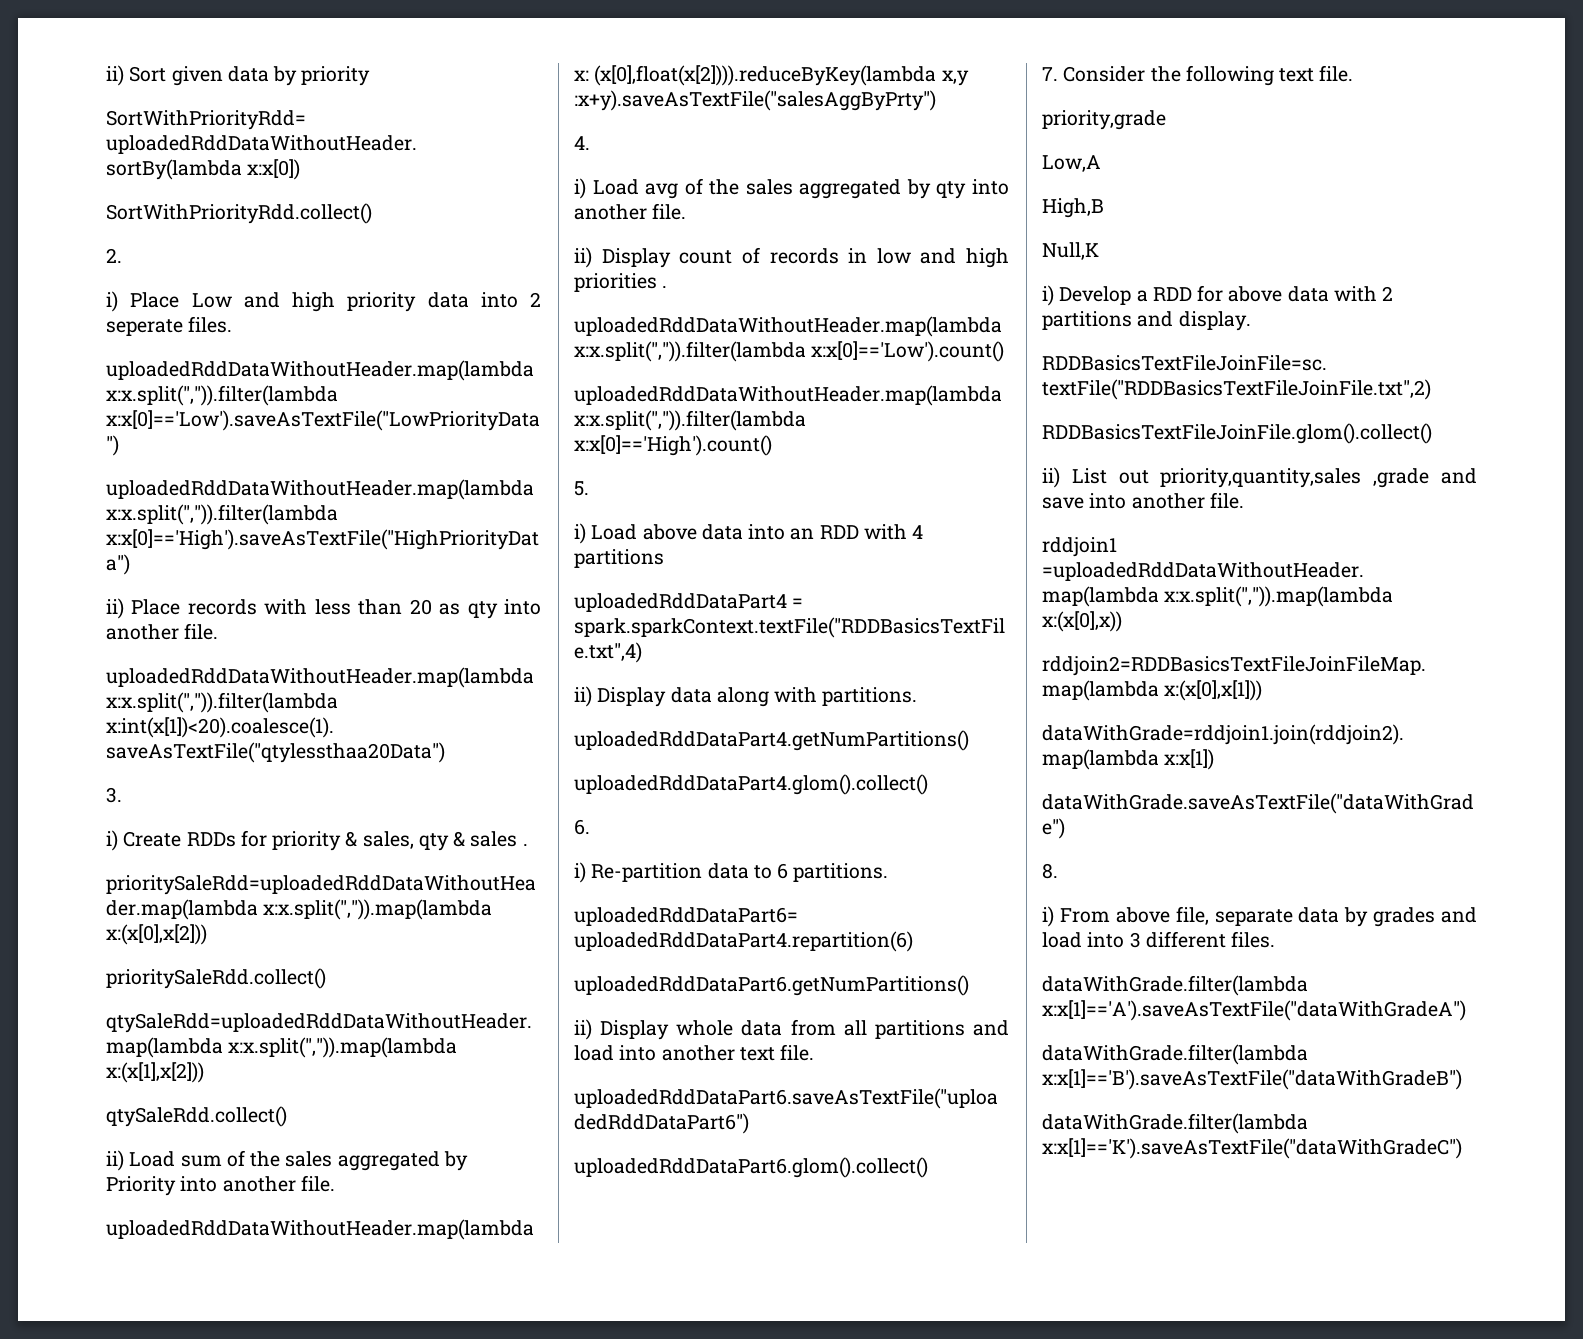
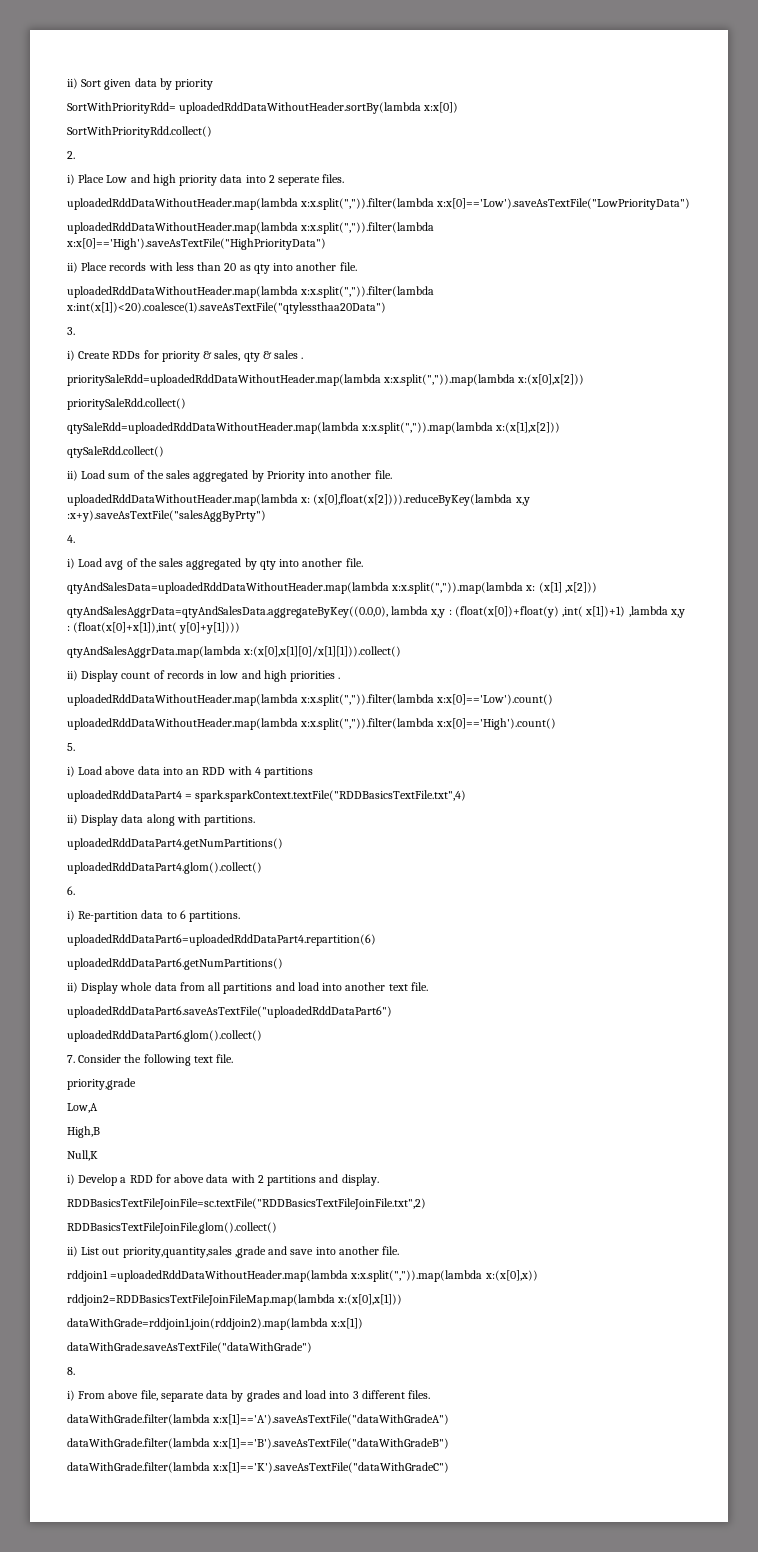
(687, 211) none -> [67,582,597,594] [67,606,685,618] [67,622,241,634] [67,646,402,658] // qtyAndSalesData=uploadedRddDataWithoutHeader.map(lambda x:x.split(",")).map(lambda x: (x[1] ,x[2])) // qtyAndSalesAggrData=qtyAndSalesData.aggregateByKey((0.0,0), lambda x,y : (float(x[0])+float(y) ,int( x[1])+1) ,lambda x,y : (float(x[0]+x[1]),int( y[0]+y[1]))) // qtyAndSalesAggrData.map(lambda x:(x[0],x[1][0]/x[1][1])).collect()

